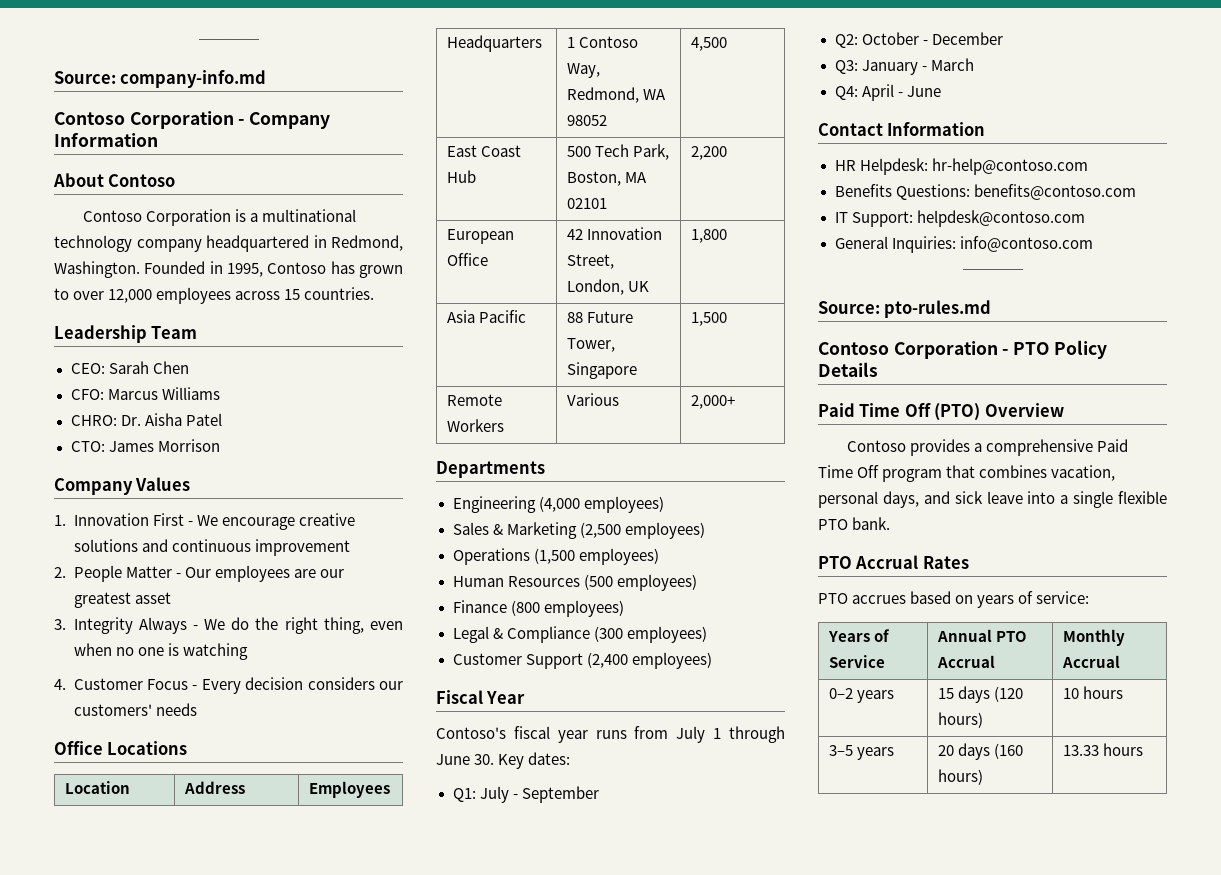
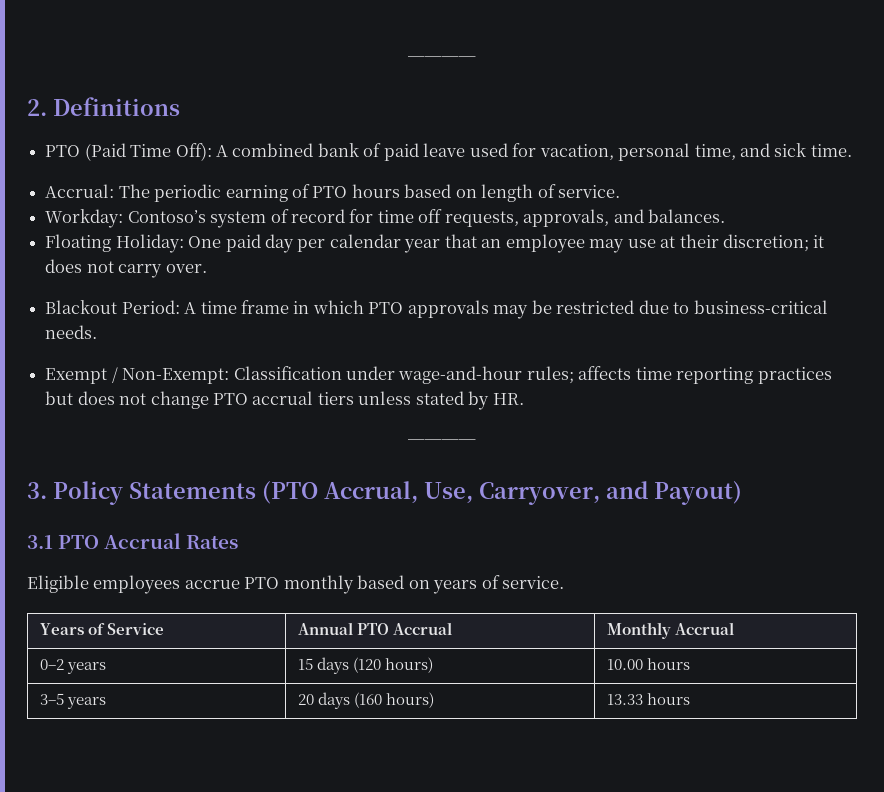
[198,39,259,45] [54,70,267,88] [54,111,331,129] [54,132,158,147] [53,173,176,187] [83,209,357,226] [54,235,403,252] [54,261,403,278] [54,287,375,304] [54,325,198,343] [70,361,189,374] [70,387,220,400] [70,413,222,426] [70,439,220,452] [54,477,191,495] [54,513,355,530] [73,539,350,556] [54,565,344,582] [73,592,171,608] [54,617,403,634] [73,643,248,660] [54,677,403,694] [73,703,197,716] [54,741,188,755] [64,781,130,794] [183,781,245,794] [308,781,390,798] [446,35,542,52] [566,36,638,48] [566,63,600,78] [566,87,666,103] [566,115,607,126] [690,37,727,51] [446,145,521,157] [446,170,476,183] [566,144,669,160] [566,171,647,186] [566,198,607,209] [690,146,727,160] [446,229,514,244] [446,253,488,266] [566,227,662,240] [566,254,614,269] [566,279,649,295] [690,229,727,243] [446,310,526,323] [566,311,633,323] [566,338,615,352] [566,362,637,379] [690,312,727,326] [446,394,502,406] [446,419,504,432] [566,393,619,406] [690,395,735,409] [436,461,545,478] [452,496,664,513] [452,522,705,539] [452,548,659,565] [452,574,697,591] [452,600,624,617] [452,626,707,643] [452,652,712,669] [436,690,526,704] [436,726,786,743] [436,752,571,769] [452,786,599,803] [834,32,1003,48] [834,58,974,75] [834,84,941,101] [818,122,986,136] [834,158,1088,175] [834,184,1136,200] [834,210,1085,227] [834,236,1093,253] [962,269,1023,275] [818,300,992,318] [818,340,1107,359] [818,362,878,377] [818,403,1064,421] [847,439,1129,456] [818,465,1116,482] [818,491,1167,508] [818,517,891,530] [818,555,969,569] [818,593,907,604] ──── // Source: company-info.md // Contoso Corporation - Company Information // About Contoso // Contoso Corporation is a multinational technology company headquartered in Redmond, Washington. Founded in 1995, Contoso has grown to over 12,000 employees across 15 countries. // Leadership Team // CEO: Sarah Chen // CFO: Marcus Williams // CHRO: Dr. Aisha Patel // CTO: James Morrison // Company Values // 1. Innovation First - We encourage creative solutions and continuous improvement // 2. People Matter - Our employees are our greatest asset // 3. Integrity Always - We do the right thing, even when no one is watching // 4. Customer Focus - Every decision considers our customers' needs // Office Locations // Location | Address | Employees // Headquarters | 1 Contoso Way, Redmond, WA 98052 | 4,500 // East Coast Hub | 500 Tech Park, Boston, MA 02101 | 2,200 // European Office | 42 Innovation Street, London, UK | 1,800 // Asia Pacific | 88 Future Tower, Singapore | 1,500 // Remote Workers | Various | 2,000+ // Departments // Engineering (4,000 employees) // Sales & Marketing (2,500 employees) // Operations (1,500 employees) // Human Resources (500 employees) // Finance (800 employees) // Legal & Compliance (300 employees) // Customer Support (2,400 employees) // Fiscal Year // Contoso's fiscal year runs from July 1 through June 30. Key dates: // Q1: July - September // Q2: October - December // Q3: January - March // Q4: April - June // Contact Information // HR Helpdesk: hr-help@contoso.com // Benefits Questions: benefits@contoso.com // IT Support: helpdesk@contoso.com // General Inquiries: info@contoso.com // ──── // Source: pto-rules.md // Contoso Corporation - PTO Policy Details // Paid Time Off (PTO) Overview // Contoso provides a comprehensive Paid Time Off program that combines vacation, personal days, and sick leave into a single flexible PTO bank. // PTO Accrual Rates // PTO accrues -> [408,56,476,63] [27,97,180,116] [45,143,852,161] [45,184,621,202] [45,209,726,228] [45,234,825,253] [45,259,207,278] [45,300,828,319] [45,325,98,339] [45,366,832,384] [45,391,524,410] [408,439,476,446] [27,481,742,505] [27,533,239,549] [27,575,354,594] ──── // 2. Definitions // PTO (Paid Time Off): A combined bank of paid leave used for vacation, personal time, and sick time. // Accrual: The periodic earning of PTO hours based on length of service. // Workday: Contoso’s system of record for time off requests, approvals, and balances. // Floating Holiday: One paid day per calendar year that an employee may use at their discretion; it does not carry over. // Blackout Period: A time frame in which PTO approvals may be restricted due to business-critical needs. // Exempt / Non-Exempt: Classification under wage-and-hour rules; affects time reporting practices but does not change PTO accrual tiers unless stated by HR. // ──── // 3. Policy Statements (PTO Accrual, Use, Carryover, and Payout) // 3.1 PTO Accrual Rates // Eligible employees accrue PTO monthly
[1036,591,1090,604] service: -> [502,576,565,589] service.
[1062,688,1079,699] 10 -> [606,659,643,670] 10.00

